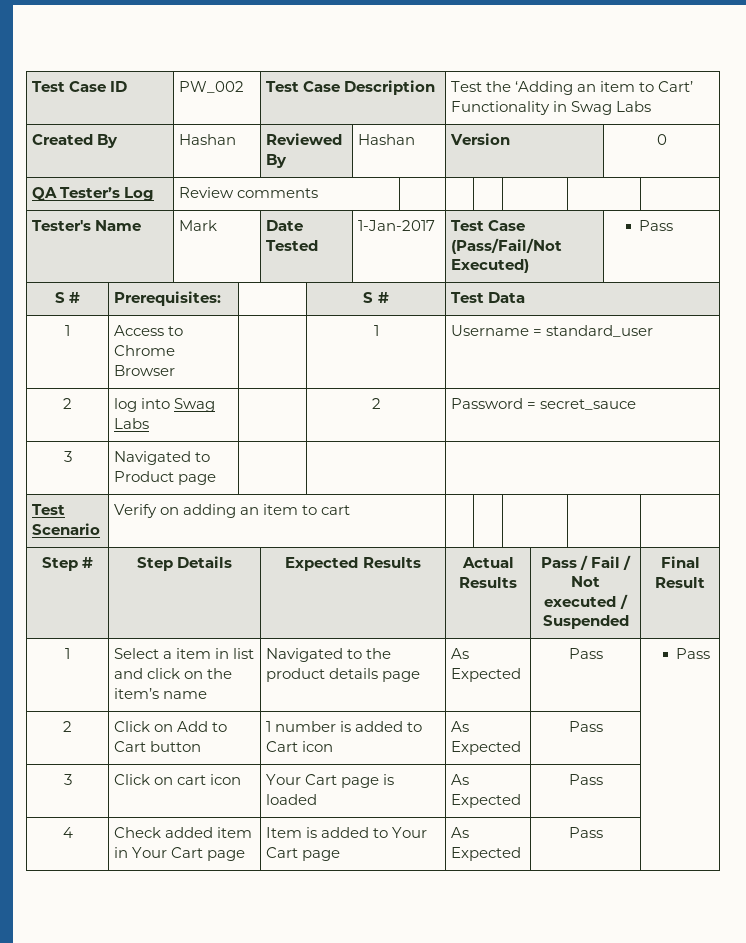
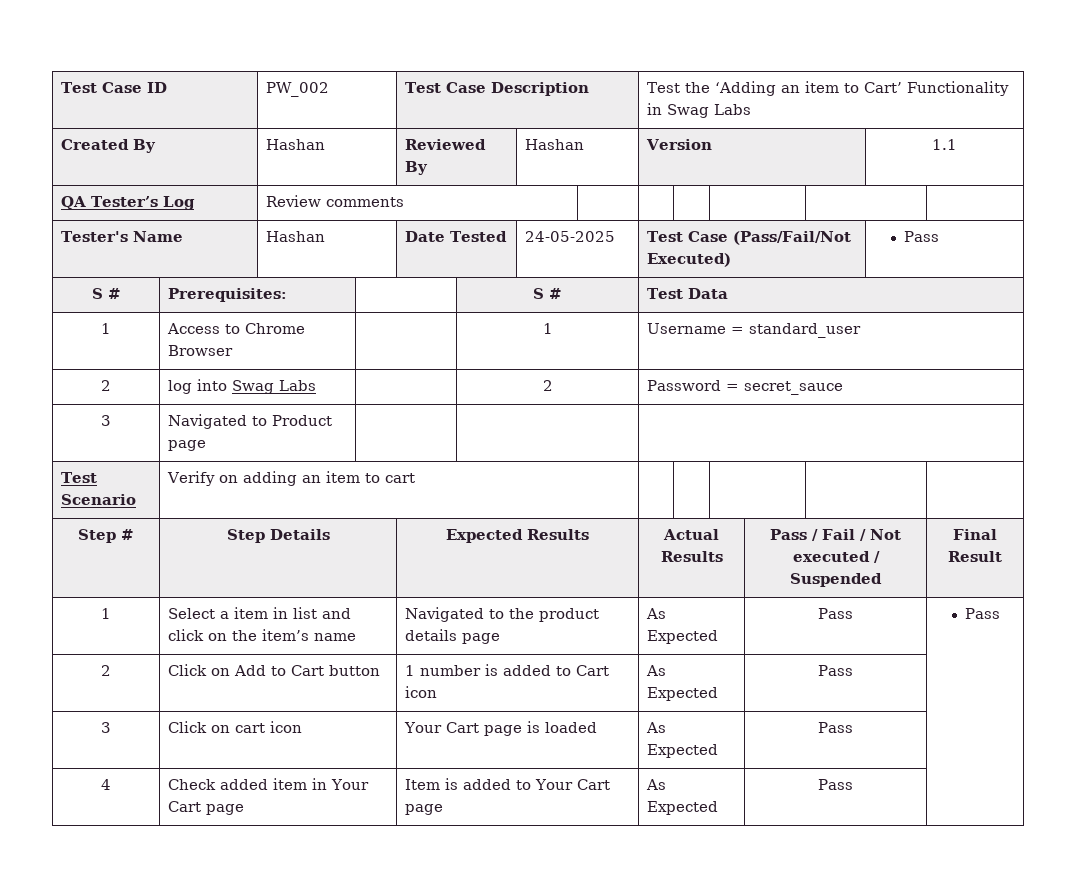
[656,134,667,145] 0 -> [932,139,957,150] 1.1
[179,220,218,231] Mark -> [266,231,326,242] Hashan
[358,220,436,231] 1-Jan-2017 -> [525,231,616,242] 24-05-2025

